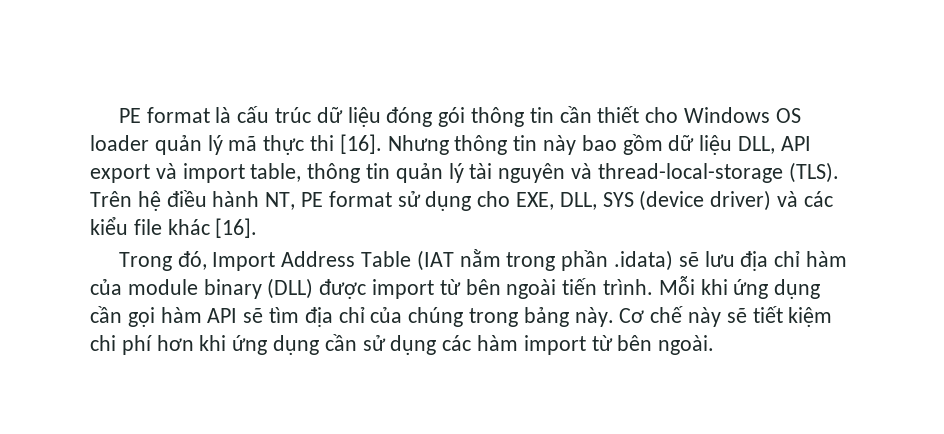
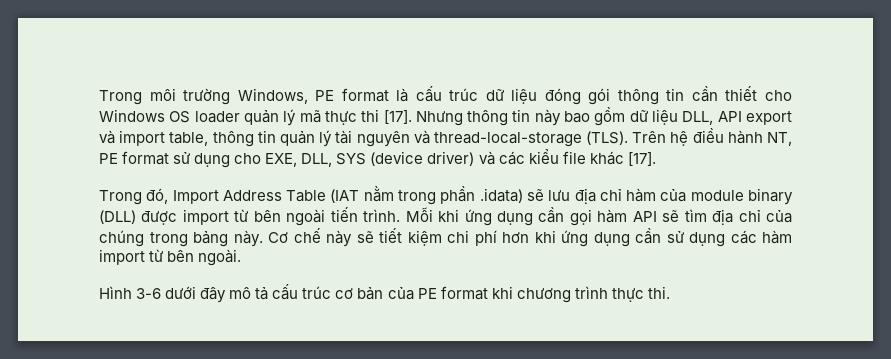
(118, 115) none -> [99,88,308,105] Trong môi trường Windows,
[339,134,382,154] [16]. -> [383,110,412,124] [17].
[215,218,258,238] [16]. -> [627,152,656,166] [17].
(715, 345) none -> [99,284,670,303] // Hình 3-6 dưới đây mô tả cấu trúc cơ bản của PE format khi chương trình thực thi.

